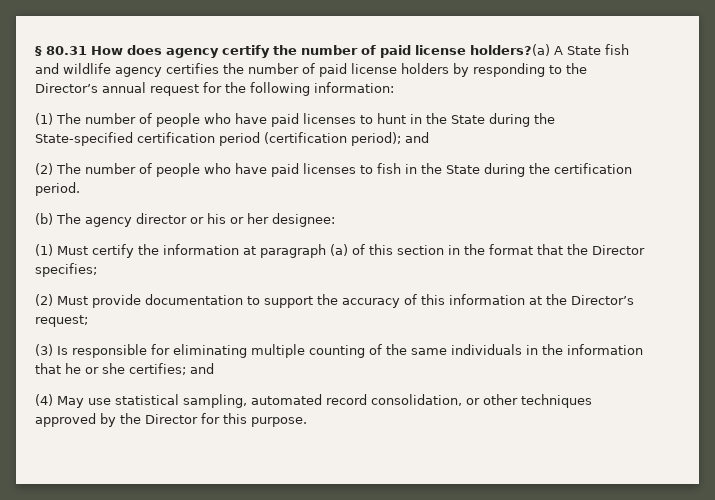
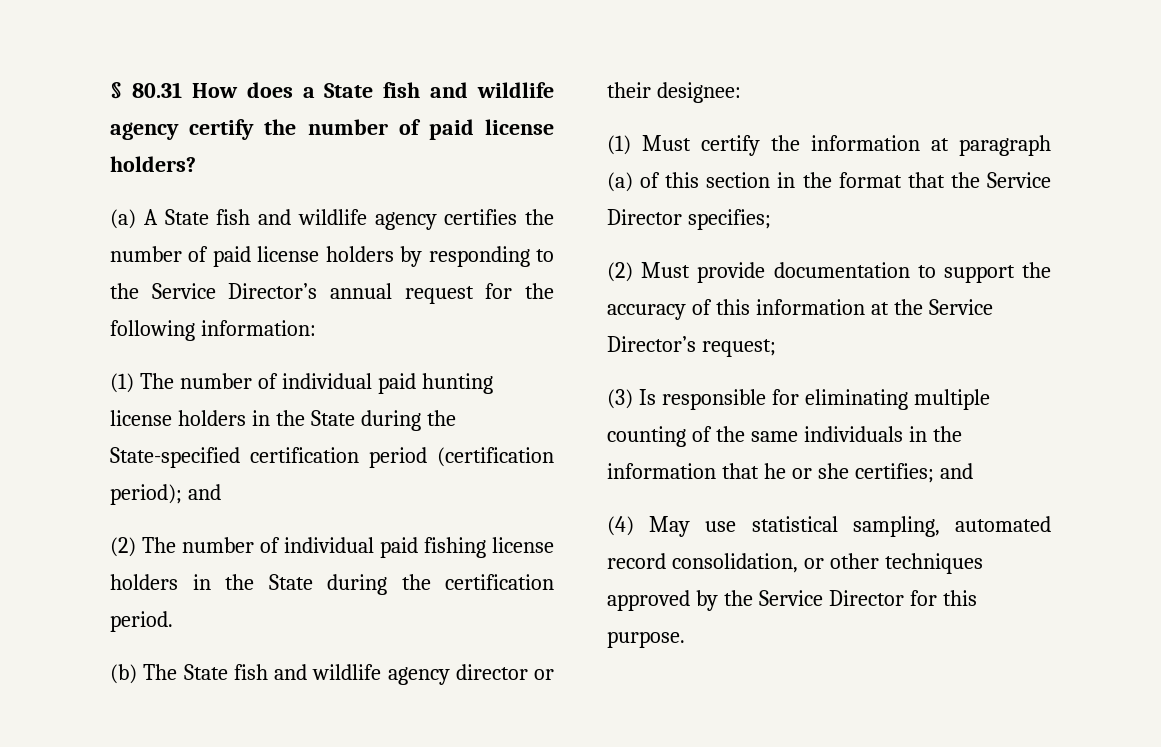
(162, 50) none -> [302,82,554,98] a State fish and wildlife
[470,44,550,56] holders?(a) -> [110,156,196,172] [110,209,136,229] holders? // (a)
(587, 68) none -> [151,283,216,299] Service
[156,113,406,127] people who have paid licenses to hunt -> [281,373,493,394] [110,410,246,426] individual paid hunting license holders
[156,163,401,177] people who have paid licenses to fish -> [284,537,554,558] [110,574,178,590] individual paid fishing license holders
[85,213,269,227] agency director or his or her -> [183,664,554,685] [607,82,651,98] State fish and wildlife agency director or their
(588, 249) none -> [987,172,1051,188] Service
(567, 299) none -> [928,299,993,315] Service
(141, 418) none -> [758,590,823,606] Service

